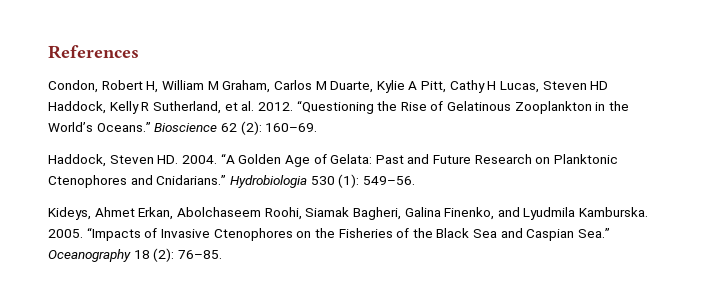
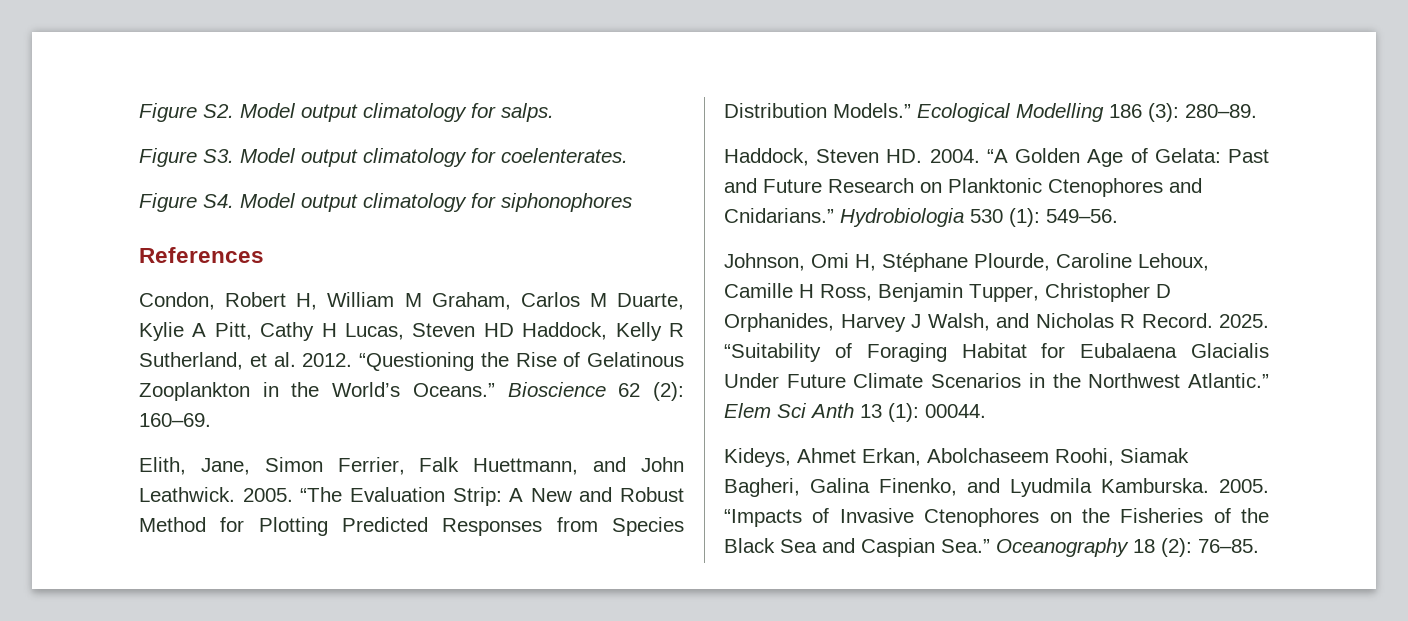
(48, 52) none -> [139,103,554,122] [139,148,628,167] [139,193,632,212] Figure S2. Model output climatology for salps. // Figure S3. Model output climatology for coelenterates. // Figure S4. Model output climatology for siphonophores //
(318, 127) none -> [139,457,684,475] [139,487,684,506] [139,517,684,536] [724,103,1257,122] // Elith, Jane, Simon Ferrier, Falk Huettmann, and John Leathwick. 2005. “The Evaluation Strip: A New and Robust Method for Plotting Predicted Responses from Species Distribution Models.” Ecological Modelling 186 (3): 280–89.
(415, 180) none -> [724,253,1209,272] [724,283,1171,302] [724,313,1269,332] [724,343,1269,362] [724,373,1269,388] [724,403,986,422] // Johnson, Omi H, Stéphane Plourde, Caroline Lehoux, Camille H Ross, Benjamin Tupper, Christopher D Orphanides, Harvey J Walsh, and Nicholas R Record. 2025. “Suitability of Foraging Habitat for Eubalaena Glacialis Under Future Climate Scenarios in the Northwest Atlantic.” Elem Sci Anth 13 (1): 00044.

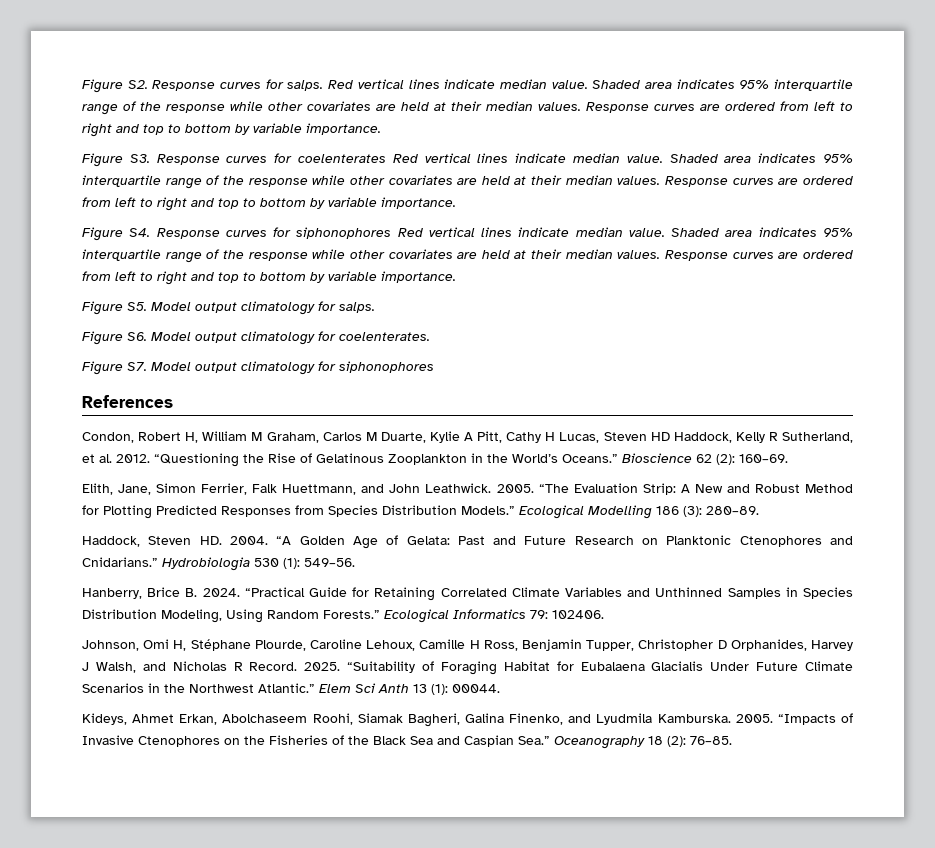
(234, 111) none -> [152,79,853,91] [82,101,853,115] [82,123,381,137] [82,153,853,167] [82,175,853,189] [82,197,456,211] [82,227,853,241] [82,249,853,263] [82,271,456,285] [82,301,147,315] Response curves for salps. Red vertical lines indicate median value. Shaded area indicates 95% interquartile range of the response while other covariates are held at their median values. Response curves are ordered from left to right and top to bottom by variable importance. // Figure S3. Response curves for coelenterates Red vertical lines indicate median value. Shaded area indicates 95% interquartile range of the response while other covariates are held at their median values. Response curves are ordered from left to right and top to bottom by variable importance. // Figure S4. Response curves for siphonophores Red vertical lines indicate median value. Shaded area indicates 95% interquartile range of the response while other covariates are held at their median values. Response curves are ordered from left to right and top to bottom by variable importance. // Figure S5.
[203,149,234,163] S3. -> [127,332,147,341] S6.
[203,194,234,208] S4. -> [127,362,147,371] S7.
(1118, 216) none -> [82,587,854,601] [82,609,604,623] // Hanberry, Brice B. 2024. “Practical Guide for Retaining Correlated Climate Variables and Unthinned Samples in Species Distribution Modeling, Using Random Forests.” Ecological Informatics 79: 102406.

